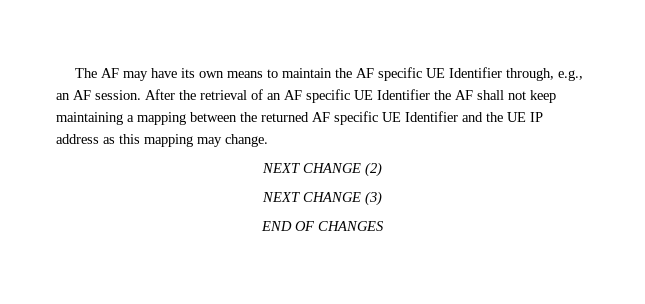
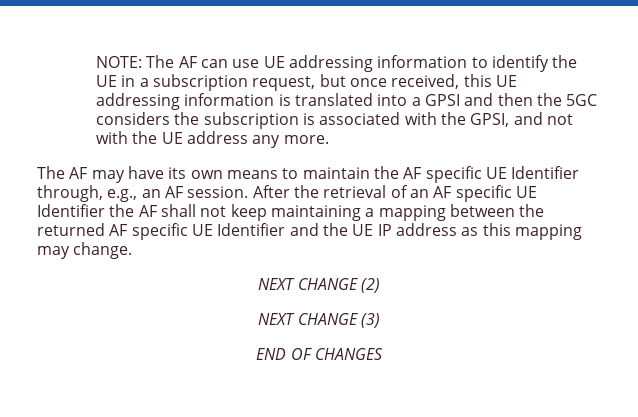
(74, 73) none -> [96,55,578,72] [96,74,517,91] [96,93,598,110] [96,112,573,129] [96,131,329,148] NOTE: The AF can use UE addressing information to identify the UE in a subscription request, but once received, this UE addressing information is translated into a GPSI and then the 5GC considers the subscription is associated with the GPSI, and not with the UE address any more. //

